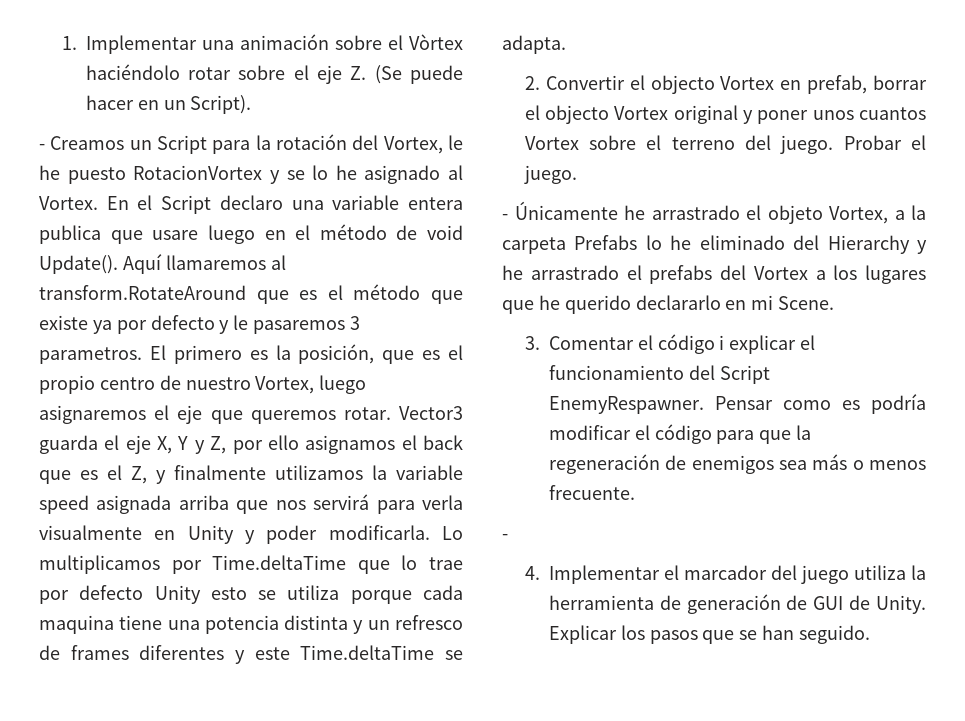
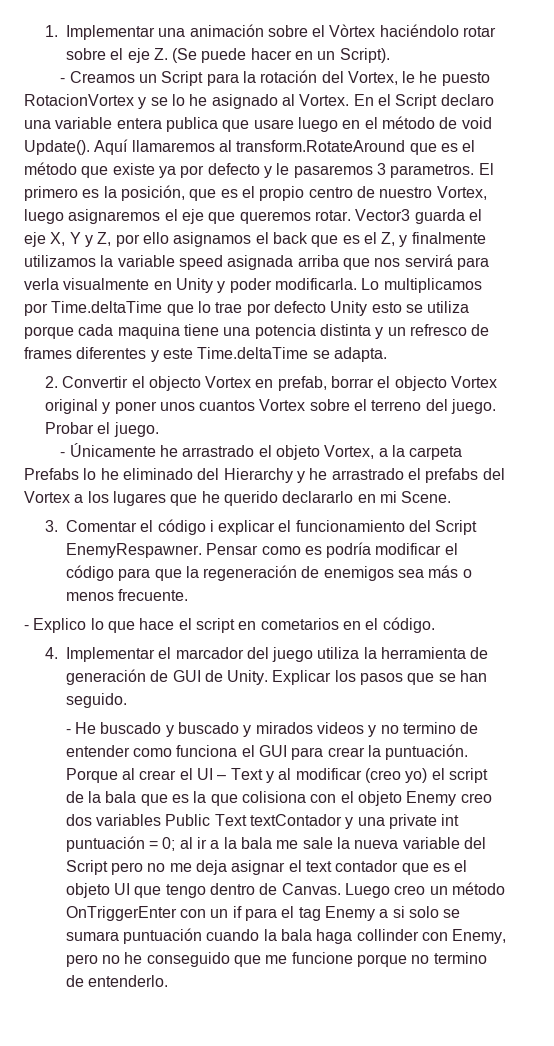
(508, 537) none -> [33,617,435,633] Explico lo que hace el script en cometarios en el código.
(871, 634) none -> [65,722,479,737] [65,744,469,760] [65,768,488,783] [65,791,492,806] [65,814,460,829] [65,836,486,852] [65,860,468,875] [65,882,505,898] [65,906,461,921] [65,928,507,944] [65,952,487,967] [65,975,169,987] // - He buscado y buscado y mirados videos y no termino de entender como funciona el GUI para crear la puntuación. Porque al crear el UI – Text y al modificar (creo yo) el script de la bala que es la que colisiona con el objeto Enemy creo dos variables Public Text textContador y una private int puntuación = 0; al ir a la bala me sale la nueva variable del Script pero no me deja asignar el text contador que es el objeto UI que tengo dentro de Canvas. Luego creo un método OnTriggerEnter con un if para el tag Enemy a si solo se sumara puntuación cuando la bala haga collinder con Enemy, pero no he conseguido que me funcione porque no termino de entenderlo.

